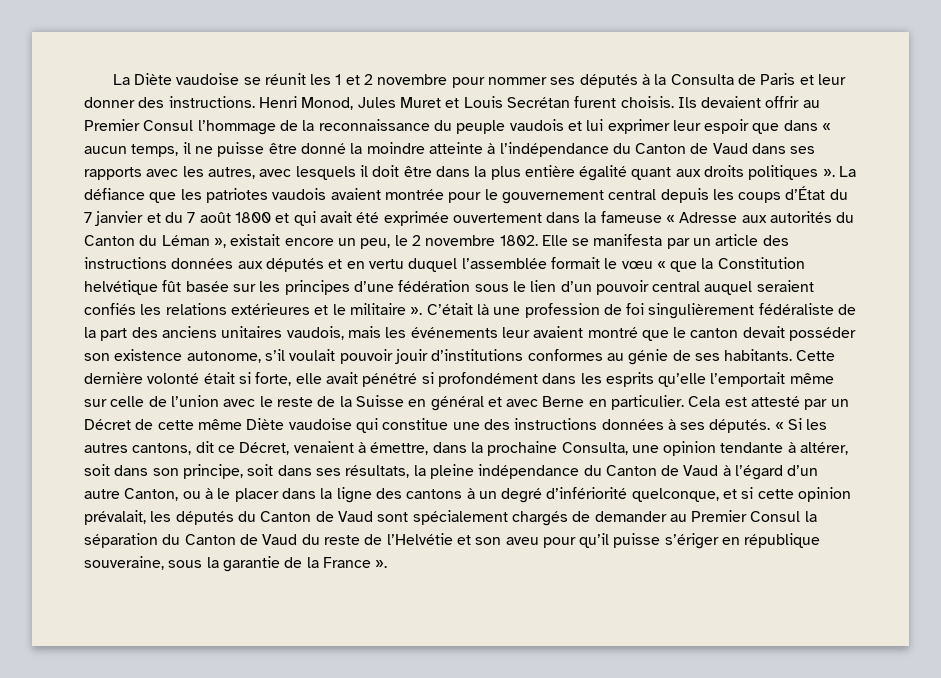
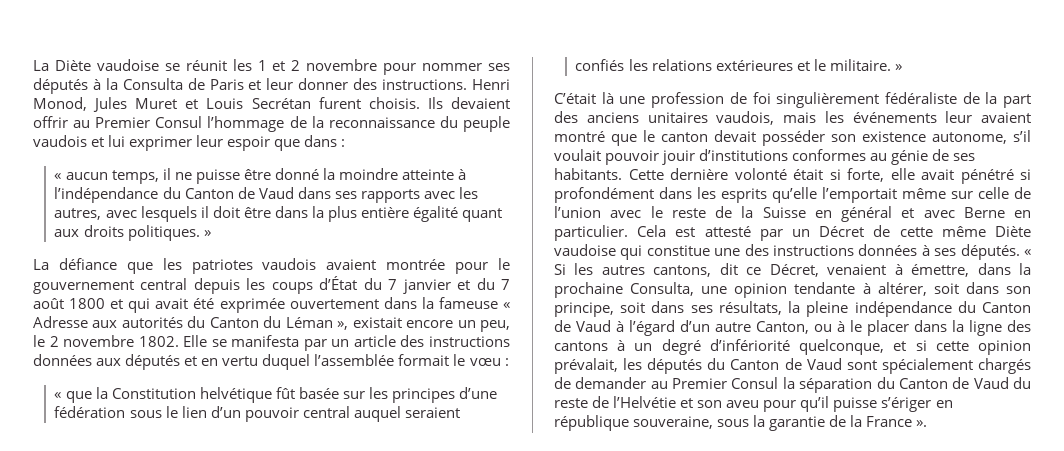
(818, 125) none -> [341,139,346,147] : //
[748,165,835,180] politiques ». -> [127,225,211,241] politiques. » //
(653, 265) none -> [504,358,509,366] : //
[349,303,423,315] militaire ». -> [829,59,902,71] militaire. » //

